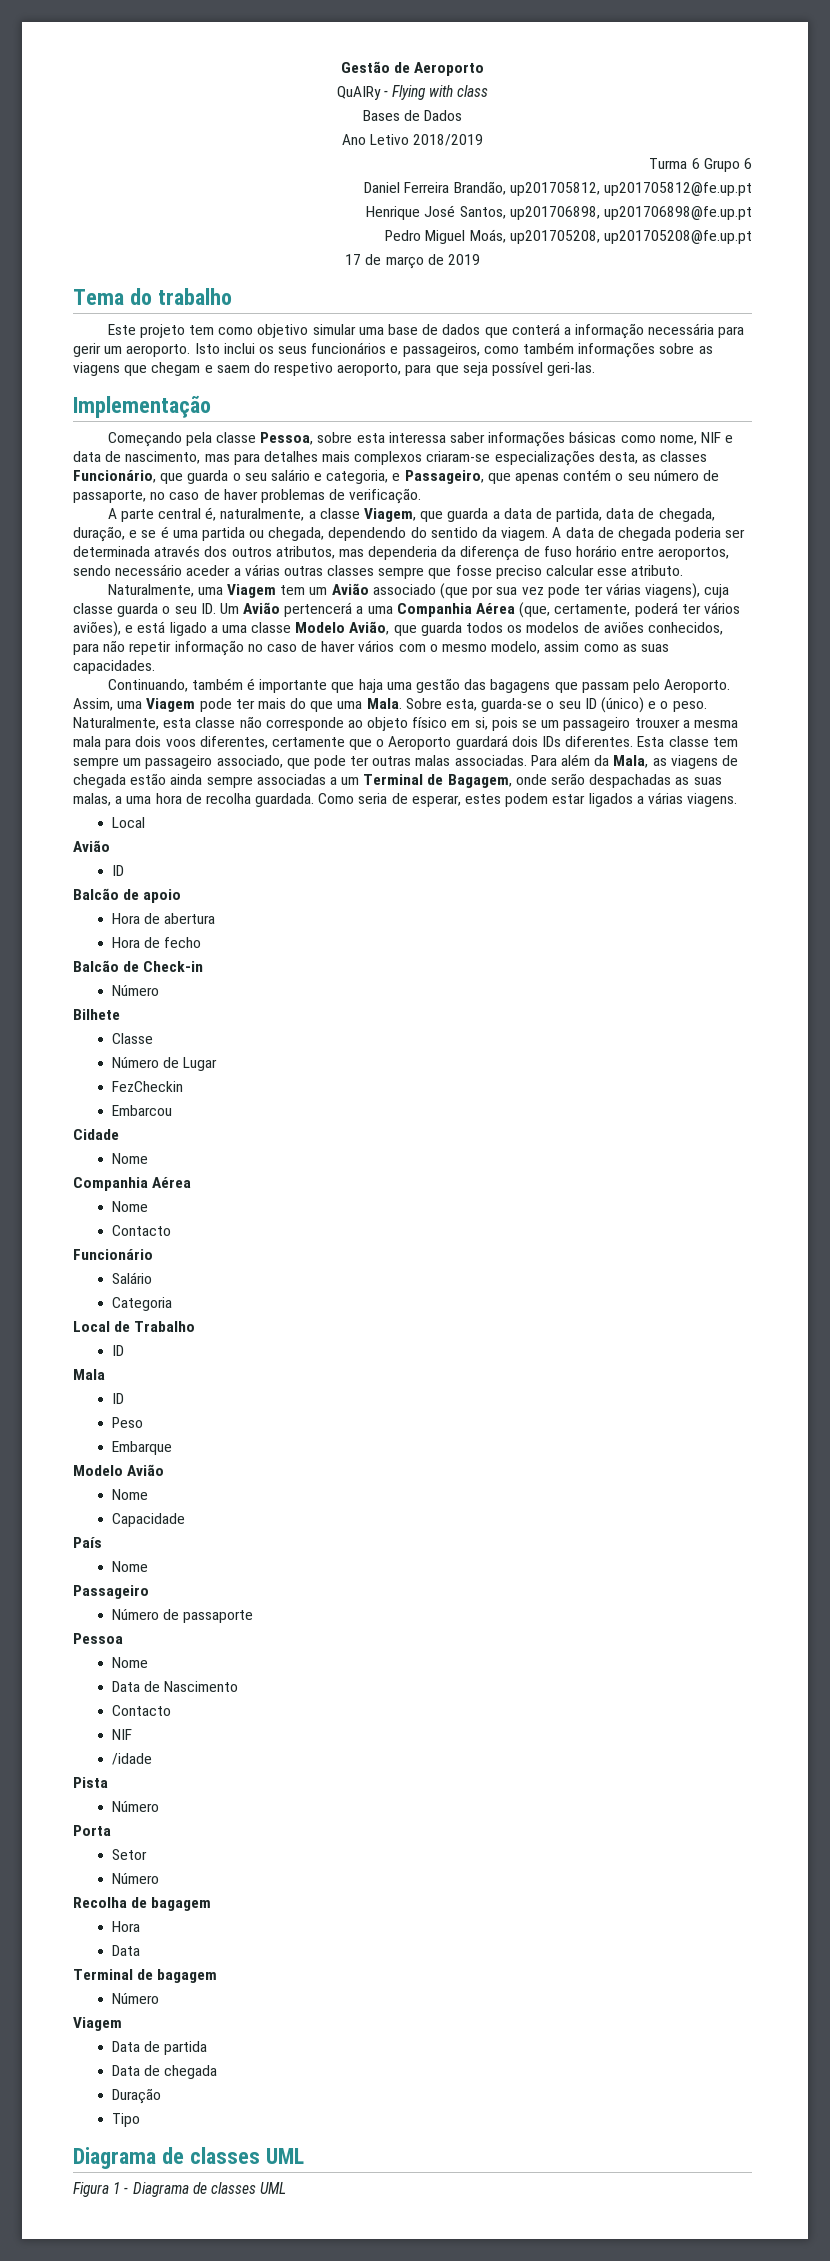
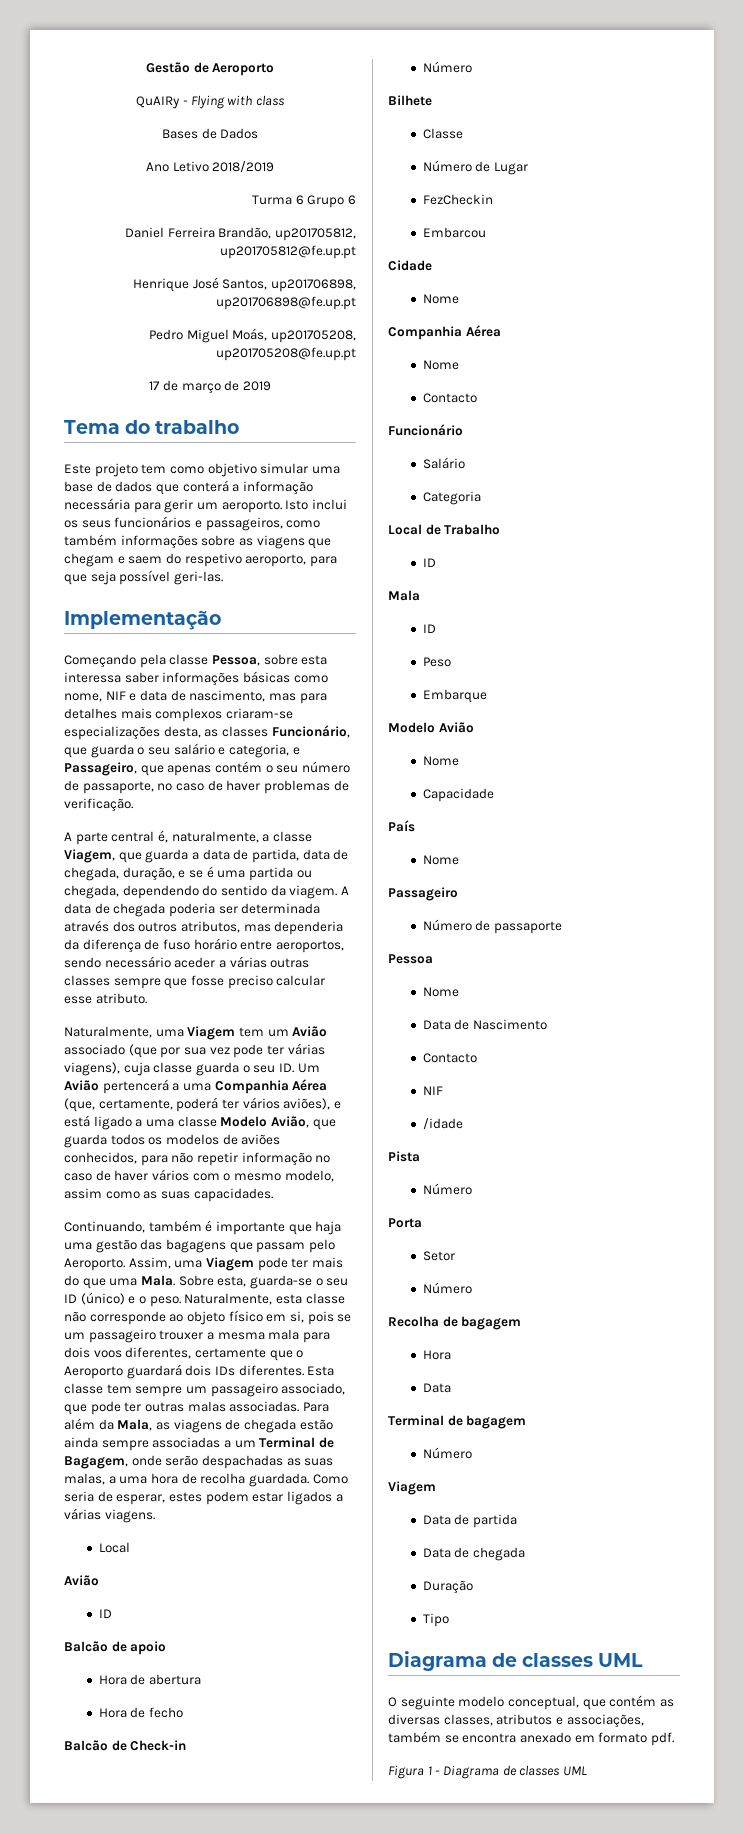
(304, 2156) none -> [388,1695,674,1710] [388,1714,644,1728] [388,1731,674,1746] // O seguinte modelo conceptual, que contém as diversas classes, atributos e associações, também se encontra anexado em formato pdf.

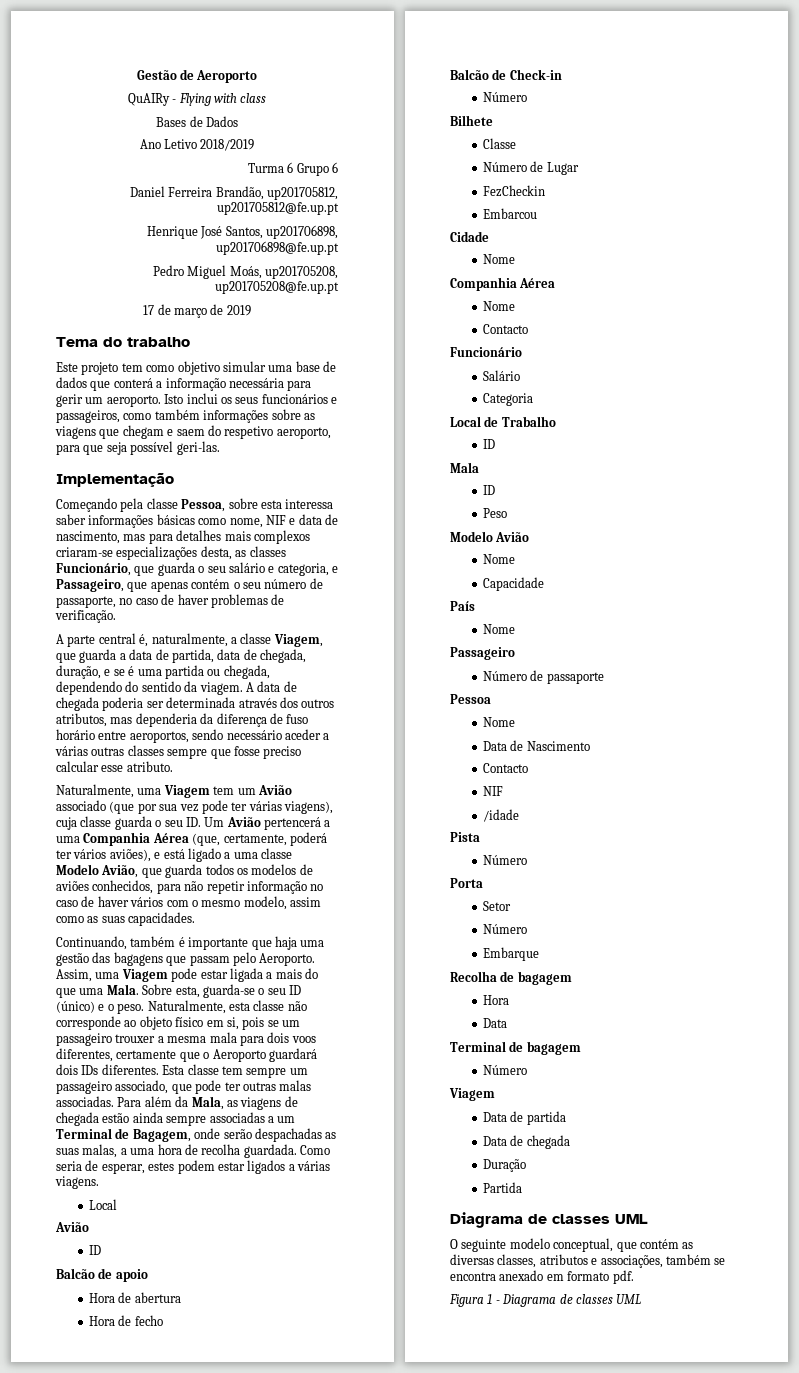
[291,1258,309,1268] ter -> [200,968,273,982] estar ligada a
[422,689,487,703] // Embarque -> (507, 513) none
(472, 1288) none -> [482,947,539,961] // Embarque
[422,1613,449,1627] Tipo -> [482,1182,522,1193] Partida

